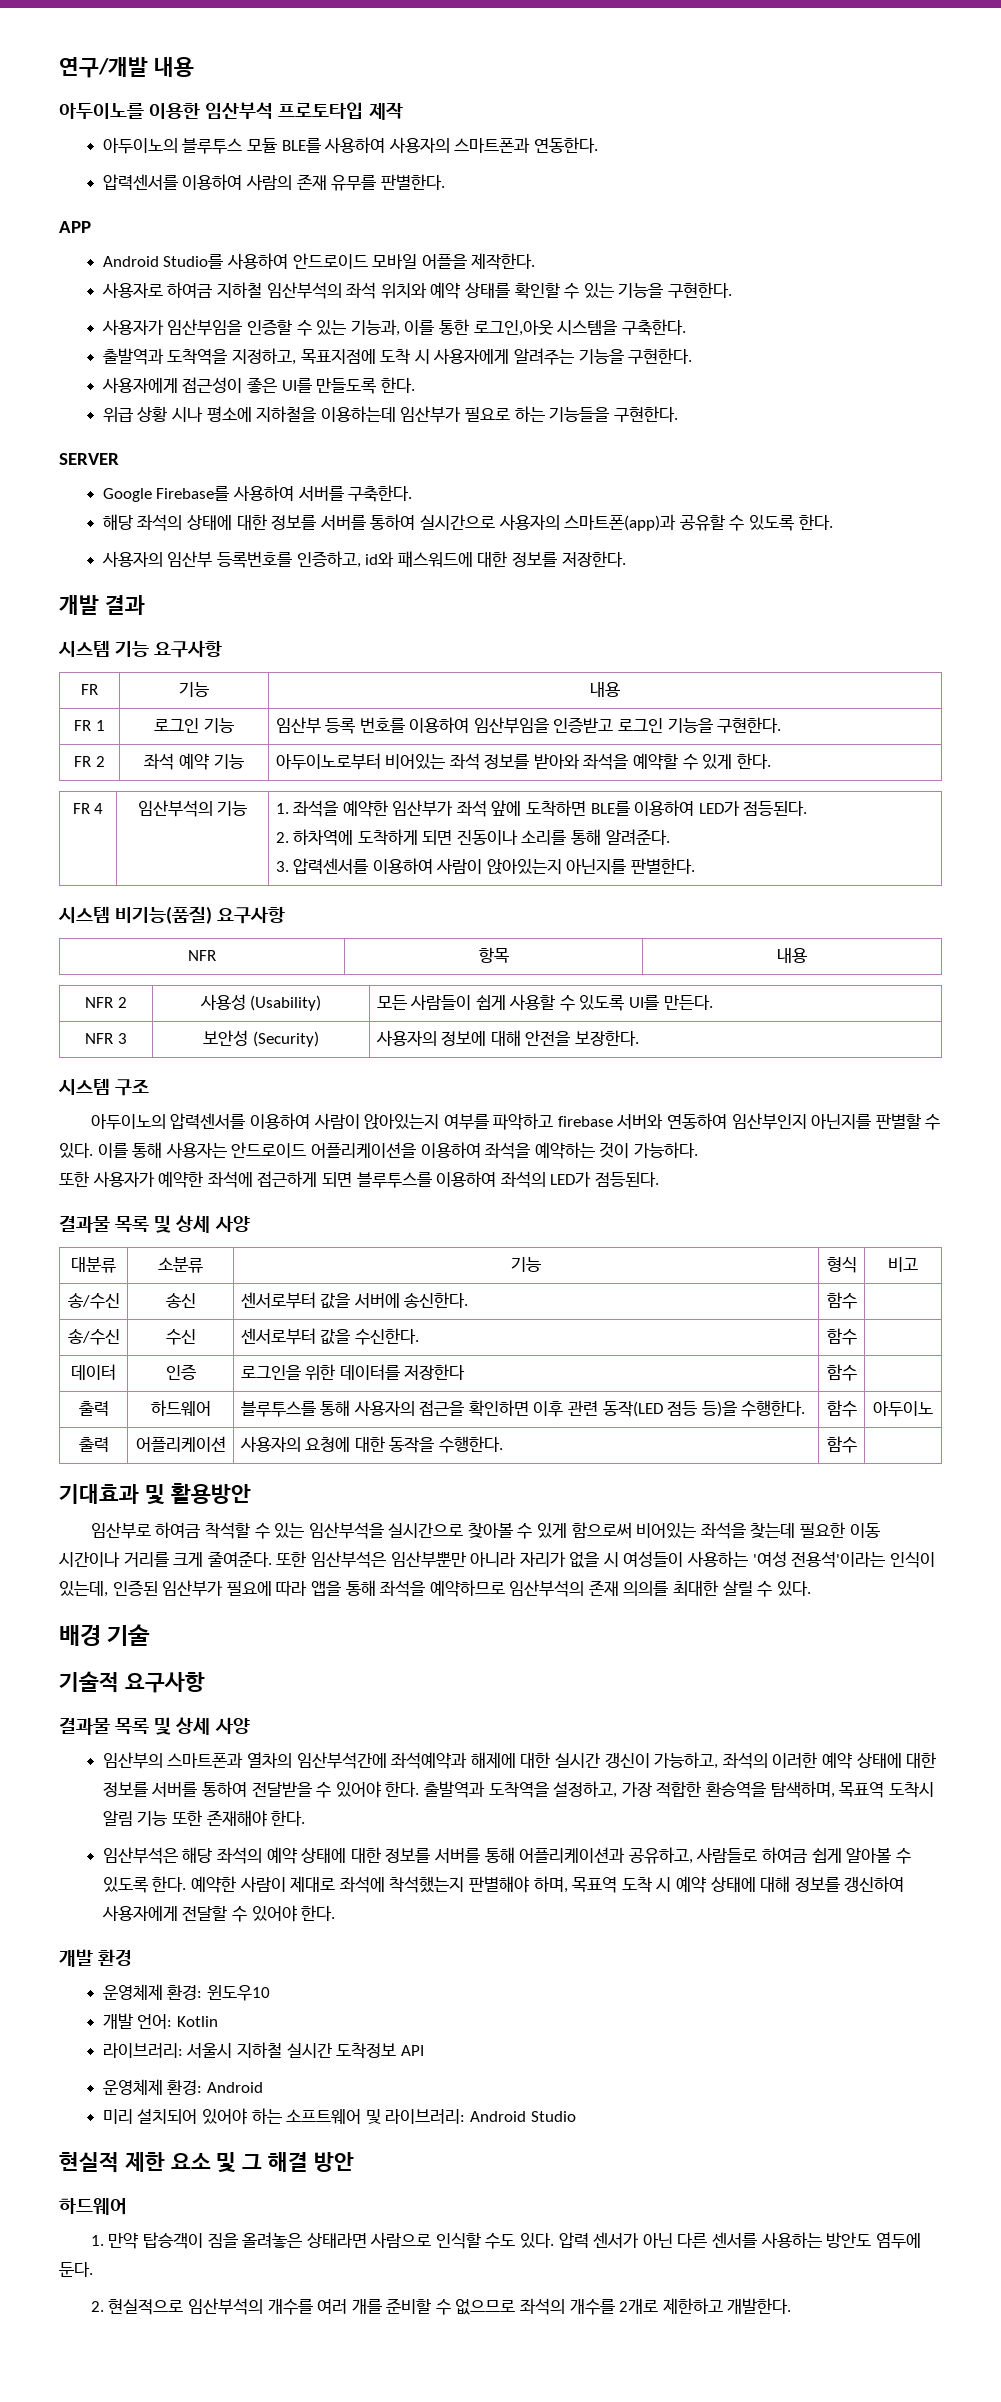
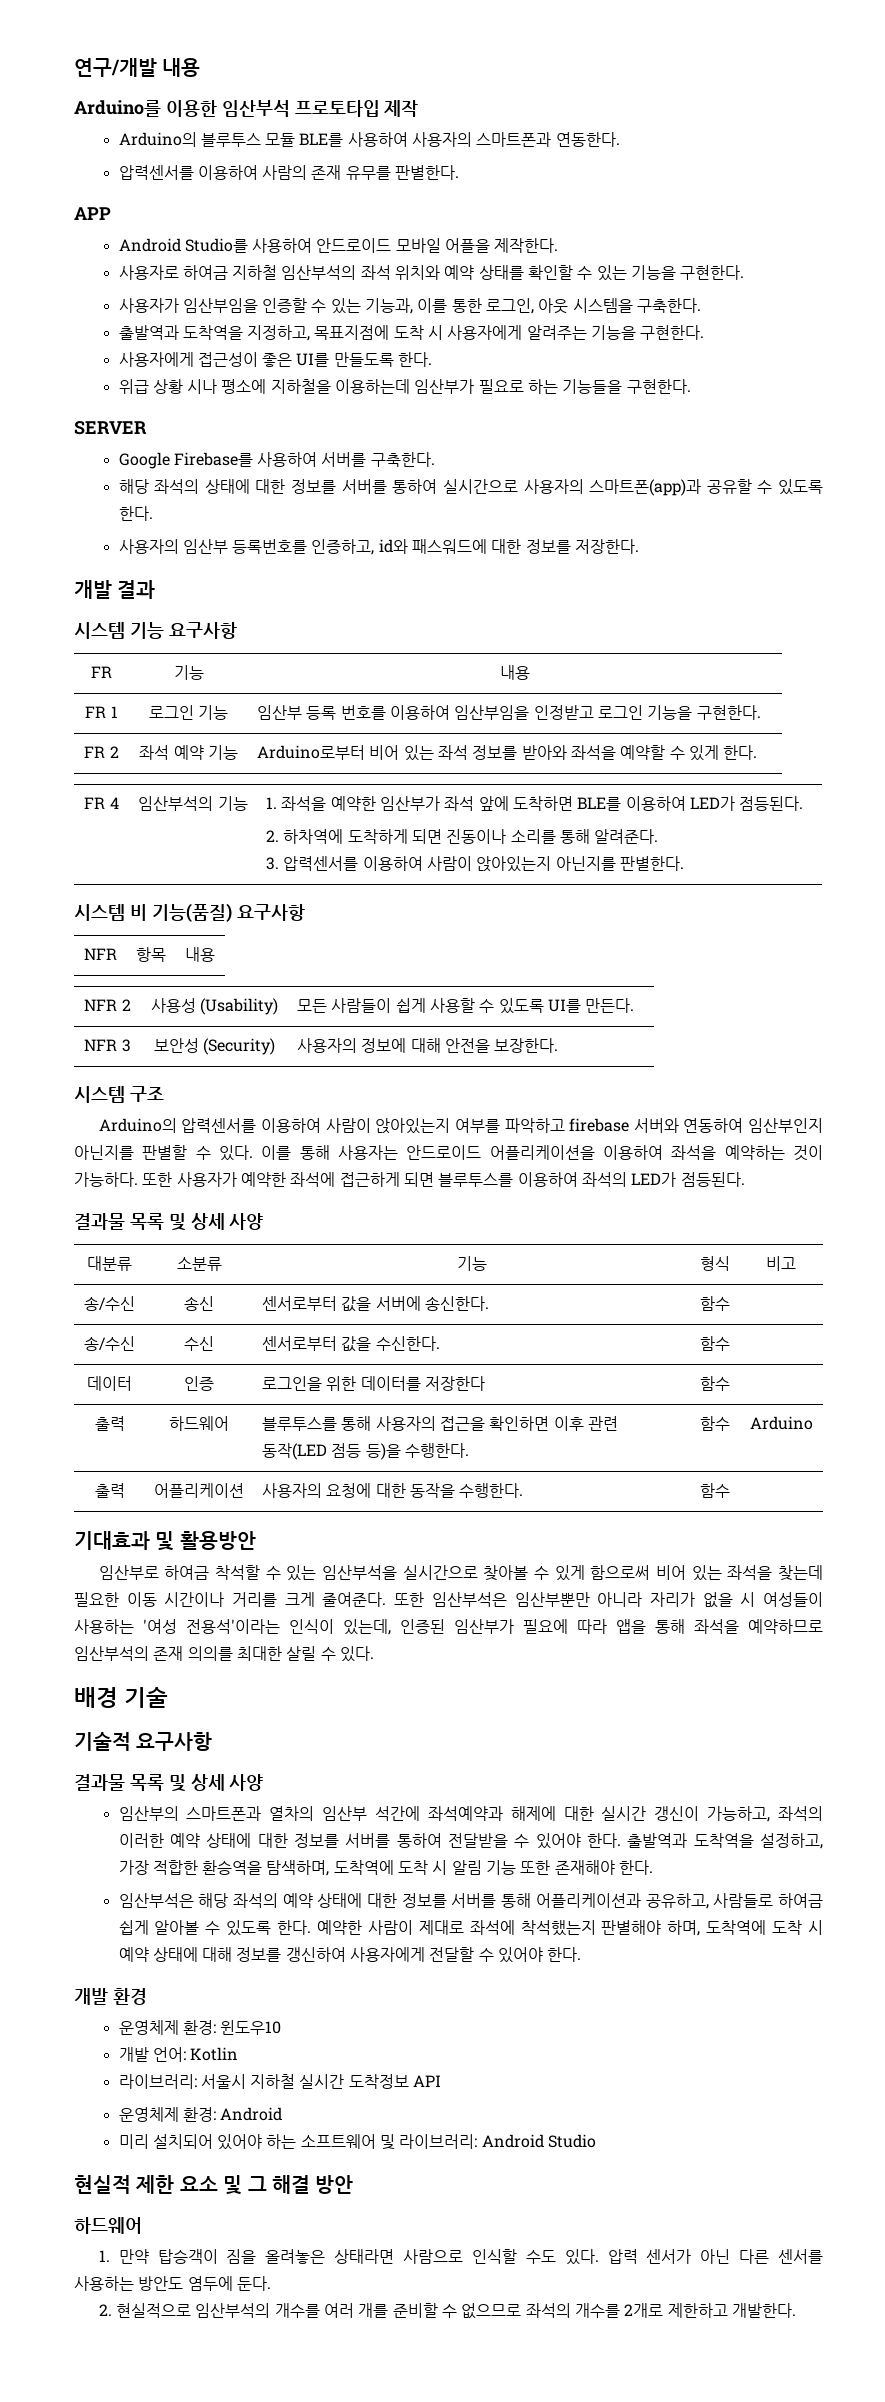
[59,103,144,119] 아두이노를 -> [74,100,161,117] Arduino를
[102,138,178,154] 아두이노의 -> [118,132,197,147] Arduino의
[473,320,553,336] 로그인,아웃 -> [486,298,569,314] 로그인, 아웃
[553,717,614,733] 인증받고 -> [533,705,594,720] 인정받고
[275,753,446,770] 아두이노로부터 비어있는 -> [257,745,434,761] Arduino로부터 비어 있는
[115,906,213,924] 비기능(품질) -> [129,903,232,922] 비 기능(품질)
[90,1114,166,1130] 아두이노의 -> [98,1118,177,1133] Arduino의
(698, 1150) // -> (138, 1179) none
[873,1401,933,1417] 아두이노 -> [749,1416,813,1430] Arduino
[636,1523,697,1538] 비어있는 -> [656,1565,722,1581] 비어 있는
[296,1752,387,1769] 임산부석간에 -> [322,1806,420,1821] 임산부 석간에
[839,1782,934,1798] 목표역 도착시 -> [333,1860,448,1875] 도착역에 도착 시
[572,1877,618,1893] 목표역 -> [706,1920,767,1935] 도착역에

